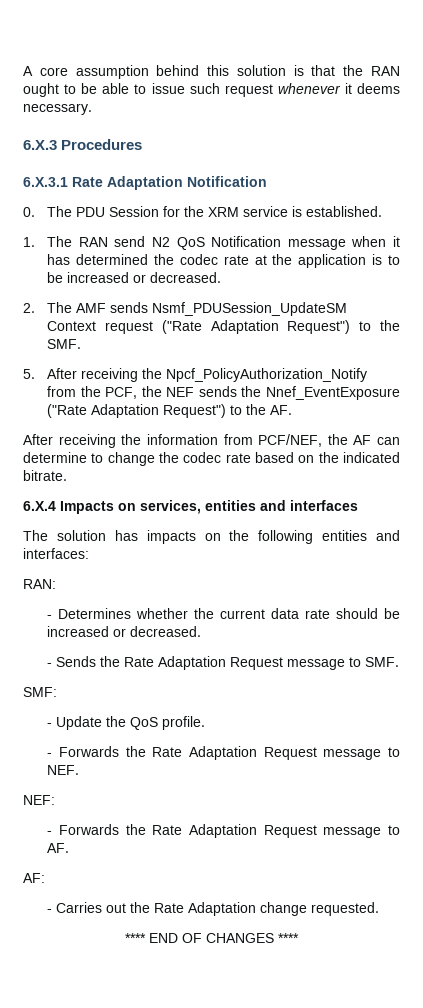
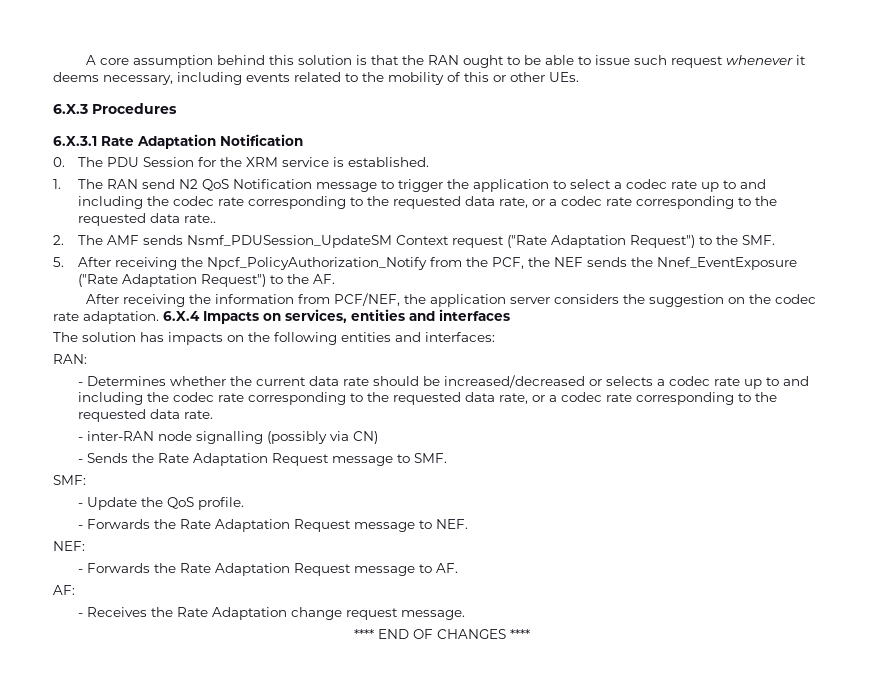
[23,103,92,115] necessary. -> [103,72,579,85] necessary, including events related to the mobility of this or other UEs.
[351,236,400,247] [47,254,400,268] [47,272,222,283] when it has determined the codec rate at the application is to be increased or decreased. -> [380,179,766,192] [77,196,777,209] [77,213,216,226] to trigger the application to select a codec rate up to and including the codec rate corresponding to the requested data rate, or a codec rate corresponding to the requested data rate..
[353,435,400,445] [23,452,400,466] [23,470,67,481] AF can determine to change the codec rate based on the indicated bitrate. // -> [429,294,816,307] [53,311,159,324] application server considers the suggestion on the codec rate adaptation.
[47,626,202,637] increased or decreased. -> [443,375,809,389] [77,392,777,405] [77,409,213,422] [77,431,378,444] increased/decreased or selects a codec rate up to and including the codec rate corresponding to the requested data rate, or a codec rate corresponding to the requested data rate. // - inter-RAN node signalling (possibly via CN)
[56,902,127,913] Carries out -> [86,607,147,617] Receives
[311,902,380,916] requested. -> [345,608,465,620] request message.

